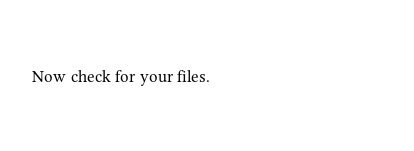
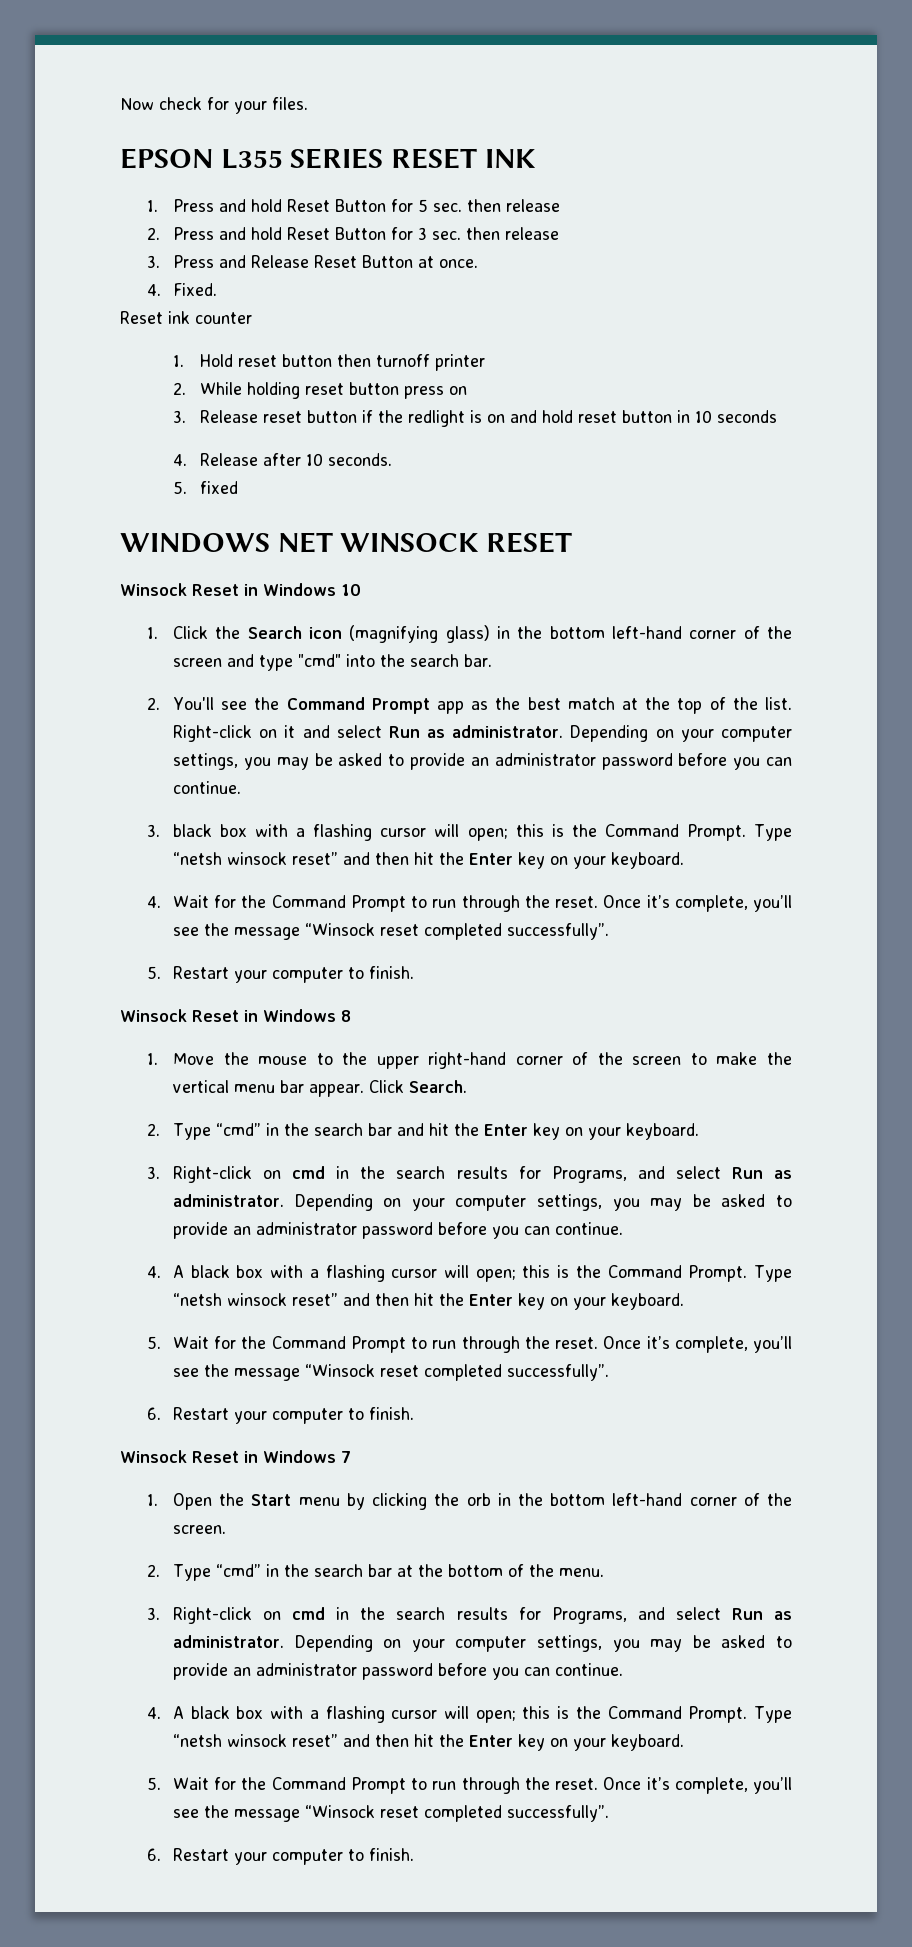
(211, 76) none -> [120,148,536,169] [146,199,560,212] [146,227,559,240] [146,255,478,268] [146,283,217,296] [120,311,252,324] [172,354,485,371] [172,382,467,399] [172,410,777,427] [172,453,392,466] [172,481,238,494] [120,532,573,553] [120,583,361,596] [146,625,793,643] [172,654,492,671] [146,697,792,714] [172,725,792,742] [172,753,793,770] [172,781,241,794] [146,824,793,841] [172,852,684,869] [146,895,793,912] [172,923,609,940] [146,966,414,983] [120,1009,351,1022] [146,1052,792,1069] [172,1080,467,1097] [146,1123,699,1140] [146,1166,793,1183] [172,1194,792,1211] [172,1222,623,1239] [146,1265,793,1282] [172,1293,684,1310] [146,1336,793,1353] [172,1364,609,1381] [146,1407,414,1424] [120,1450,351,1463] [146,1493,792,1510] [172,1525,226,1534] [146,1564,604,1581] [146,1607,793,1624] [172,1635,792,1652] [172,1663,623,1680] [146,1706,793,1723] [172,1734,684,1751] [146,1777,793,1794] [172,1805,609,1822] [146,1848,414,1865] // EPSON L355 SERIES RESET INK // 1. Press and hold Reset Button for 5 sec. then release // 2. Press and hold Reset Button for 3 sec. then release // 3. Press and Release Reset Button at once. // 4. Fixed. // Reset ink counter // 1. Hold reset button then turnoff printer // 2. While holding reset button press on // 3. Release reset button if the redlight is on and hold reset button in 10 seconds // 4. Release after 10 seconds. // 5. fixed // WINDOWS NET WINSOCK RESET // Winsock Reset in Windows 10 // 1. Click the Search icon (magnifying glass) in the bottom left-hand corner of the screen and type "cmd" into the search bar. // 2. You'll see the Command Prompt app as the best match at the top of the list. Right-click on it and select Run as administrator. Depending on your computer settings, you may be asked to provide an administrator password before you can continue. // 3. black box with a flashing cursor will open; this is the Command Prompt. Type “netsh winsock reset” and then hit the Enter key on your keyboard. // 4. Wait for the Command Prompt to run through the reset. Once it’s complete, you’ll see the message “Winsock reset completed successfully”. // 5. Restart your computer to finish. // Winsock Reset in Windows 8 // 1. Move the mouse to the upper right-hand corner of the screen to make the vertical menu bar appear. Click Search. // 2. Type “cmd” in the search bar and hit the Enter key on your keyboard. // 3. Right-click on cmd in the search results for Programs, and select Run as administrator. Depending on your computer settings, you may be asked to provide an administrator password before you can continue. // 4. A black box with a flashing cursor will open; this is the Command Prompt. Type “netsh winsock reset” and then hit the Enter key on your keyboard. // 5. Wait for the Command Prompt to run through the reset. Once it’s complete, you’ll see the message “Winsock reset completed successfully”. // 6. Restart your computer to finish. // Winsock Reset in Windows 7 // 1. Open the Start menu by clicking the orb in the bottom left-hand corner of the screen. // 2. Type “cmd” in the search bar at the bottom of the menu. // 3. Right-click on cmd in the search results for Programs, and select Run as administrator. Depending on your computer settings, you may be asked to provide an administrator password before you can continue. // 4. A black box with a flashing cursor will open; this is the Command Prompt. Type “netsh winsock reset” and then hit the Enter key on your keyboard. // 5. Wait for the Command Prompt to run through the reset. Once it’s complete, you’ll see the message “Winsock reset completed successfully”. // 6. Restart your computer to finish.

